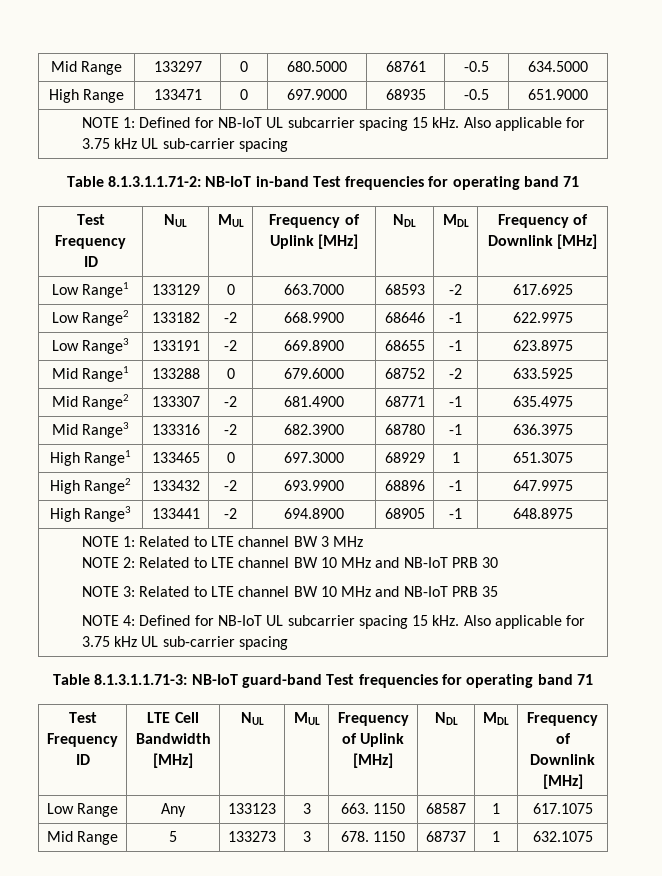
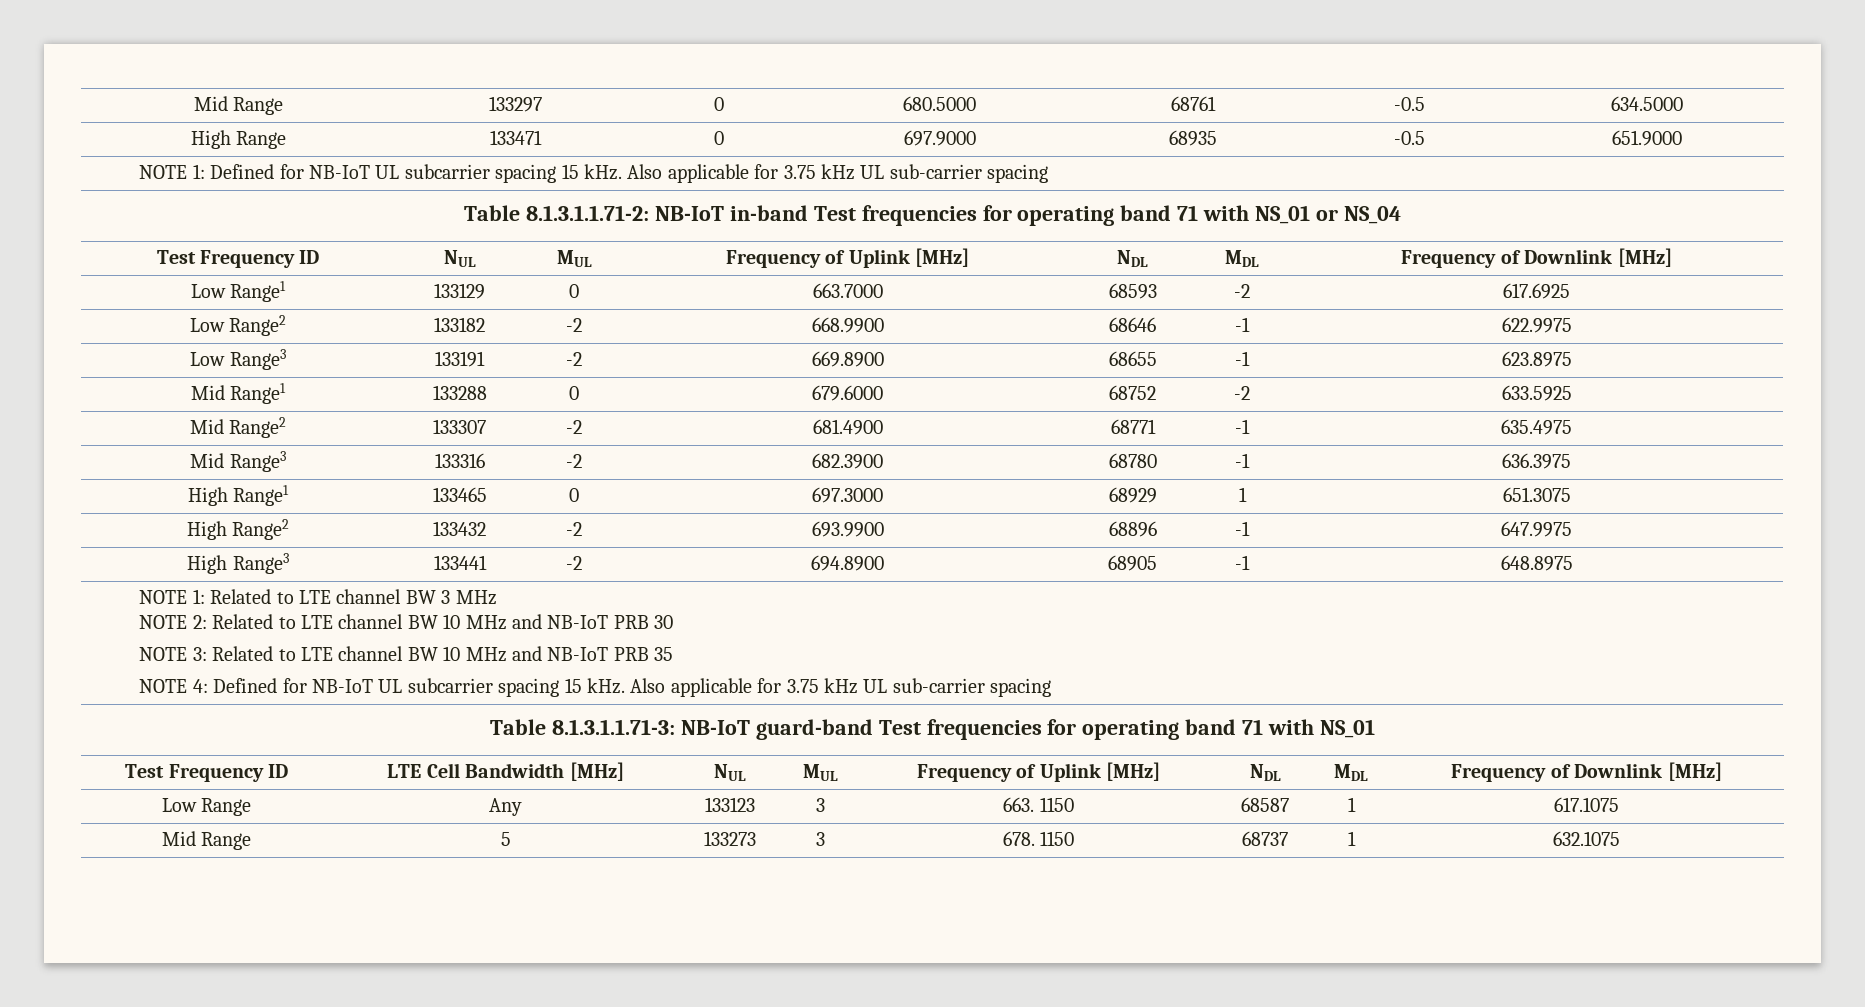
(580, 181) none -> [1203,205,1402,224] with NS_01 or NS_04
(593, 679) none -> [1268,719,1376,738] with NS_01

